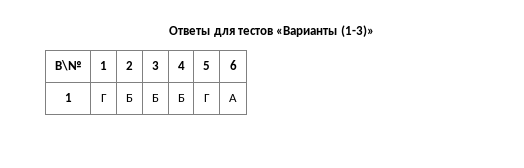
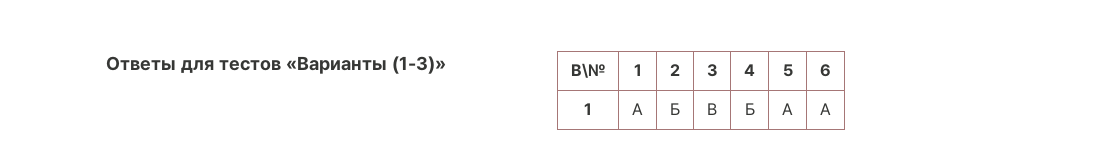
[100,94,107,102] [126,94,133,102] [152,94,159,102] [177,94,185,102] [203,94,210,102] Г | Б | Б | Б | Г -> [632,103,643,115] [670,103,680,115] [707,103,717,115] [744,103,755,115] [782,103,793,115] А | Б | В | Б | А

